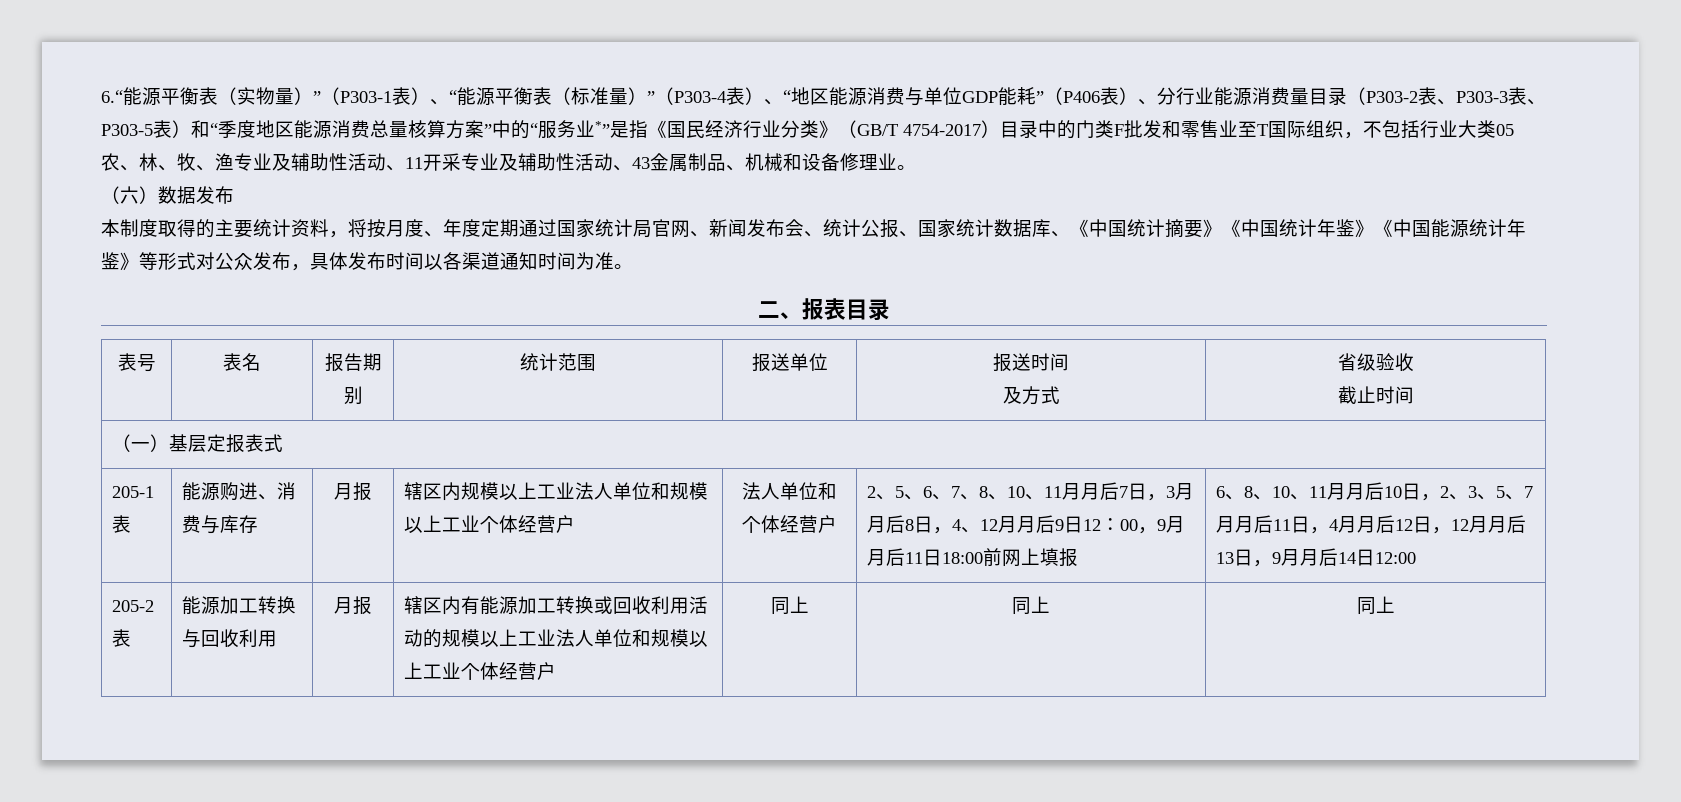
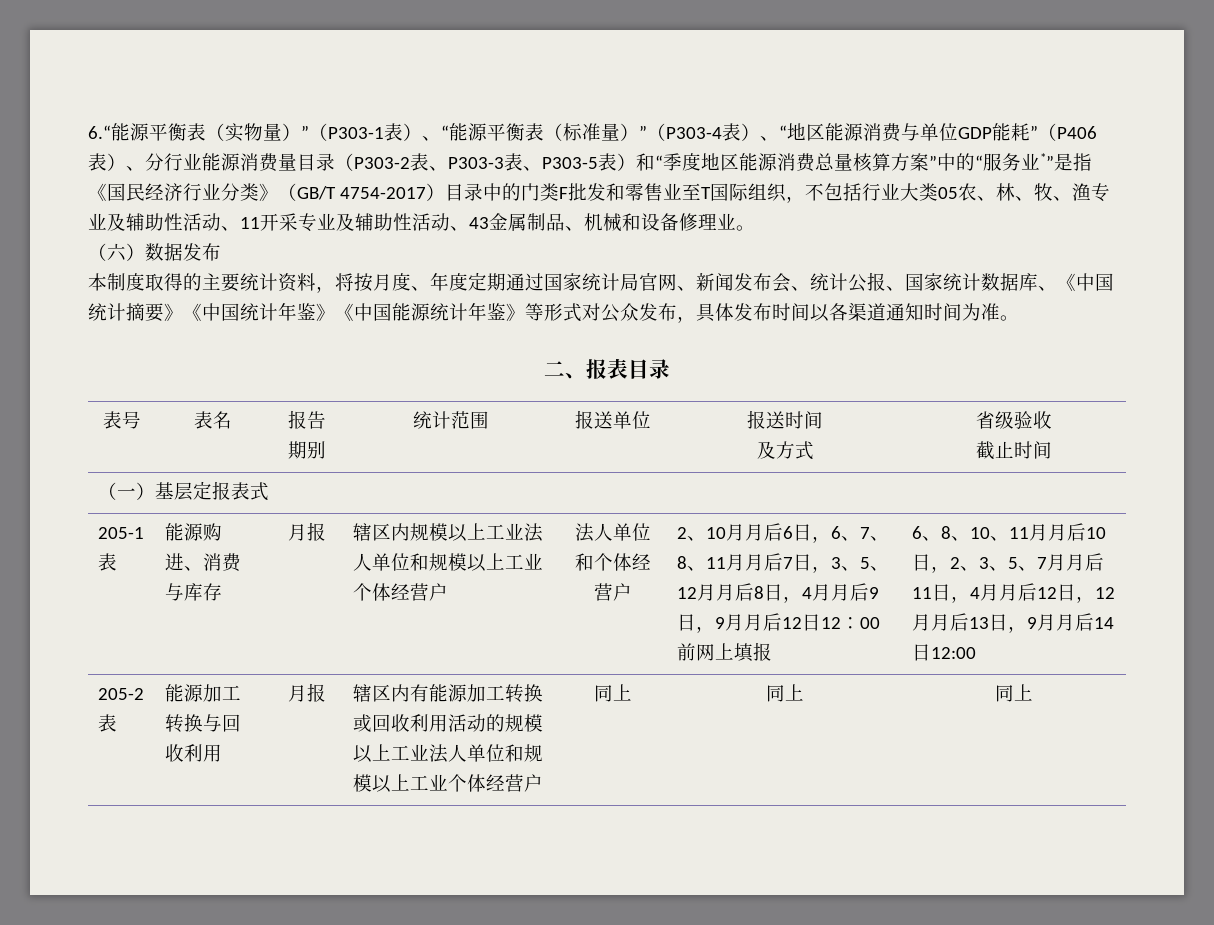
[895,486,924,500] 5、 -> [706,523,832,543] 10月月后6日，
[1007,486,1045,500] 10、 -> (707, 568) none
(1176, 492) none -> [841,557,890,571] [677,587,698,599] 、5、12
[961,519,999,533] 、12 -> (813, 593) none
[1083,516,1186,534] [867,548,984,566] 12：00，9月月后11日18:00 -> [696,613,881,633] ，9月月后12日12：00

